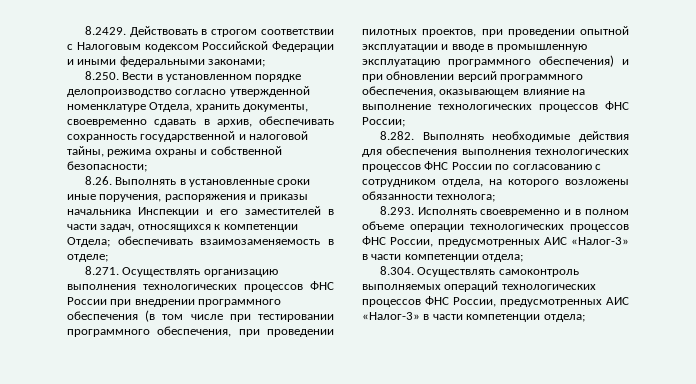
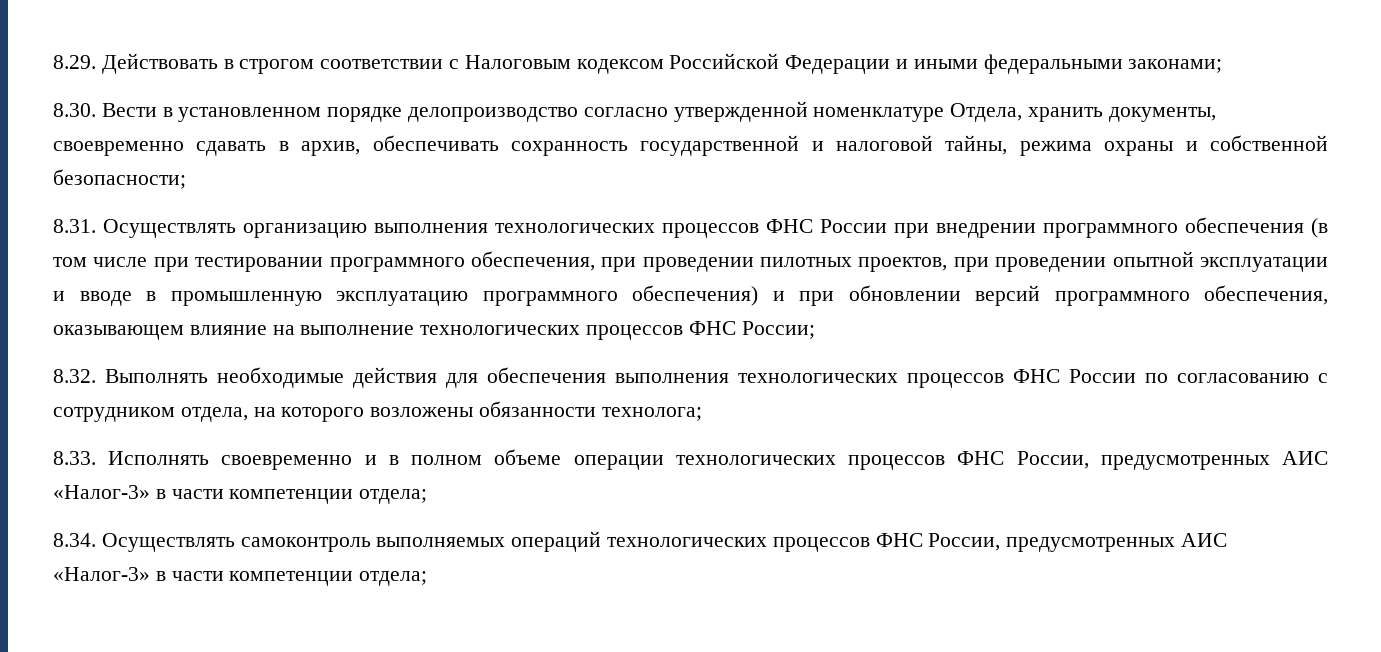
[84,26,126,35] 8.2429. -> [53,55,96,69] 8.29.
[84,71,119,80] 8.250. -> [53,103,96,117] 8.30.
[84,176,311,187] [67,194,308,202] [67,206,334,217] [67,224,298,232] [67,236,334,247] [67,254,108,262] [84,266,119,275] 8.26. Выполнять в установленные сроки иные поручения, распоряжения и приказы начальника Инспекции и его заместителей в части задач, относящихся к компетенции Отдела; обеспечивать взаимозаменяемость в отделе; // 8.271. -> [53,219,96,233] 8.31.
[379,131,414,140] 8.282. -> [53,369,96,383] 8.32.
[379,206,414,215] 8.293. -> [53,451,96,465] 8.33.
[379,266,414,275] 8.304. -> [53,533,96,547] 8.34.

